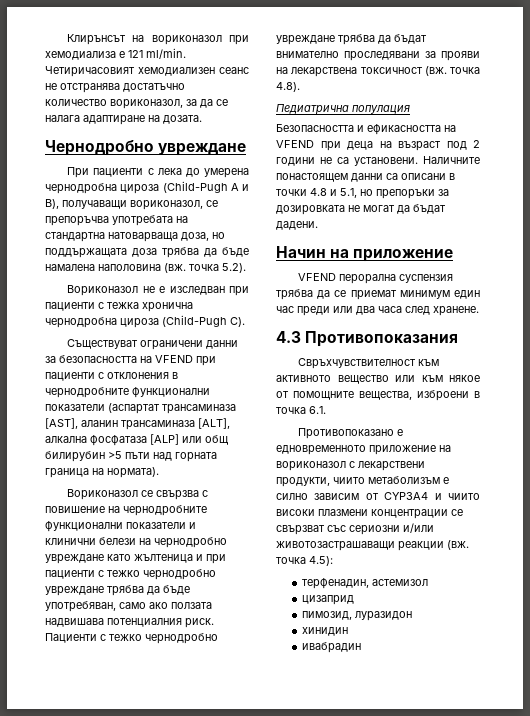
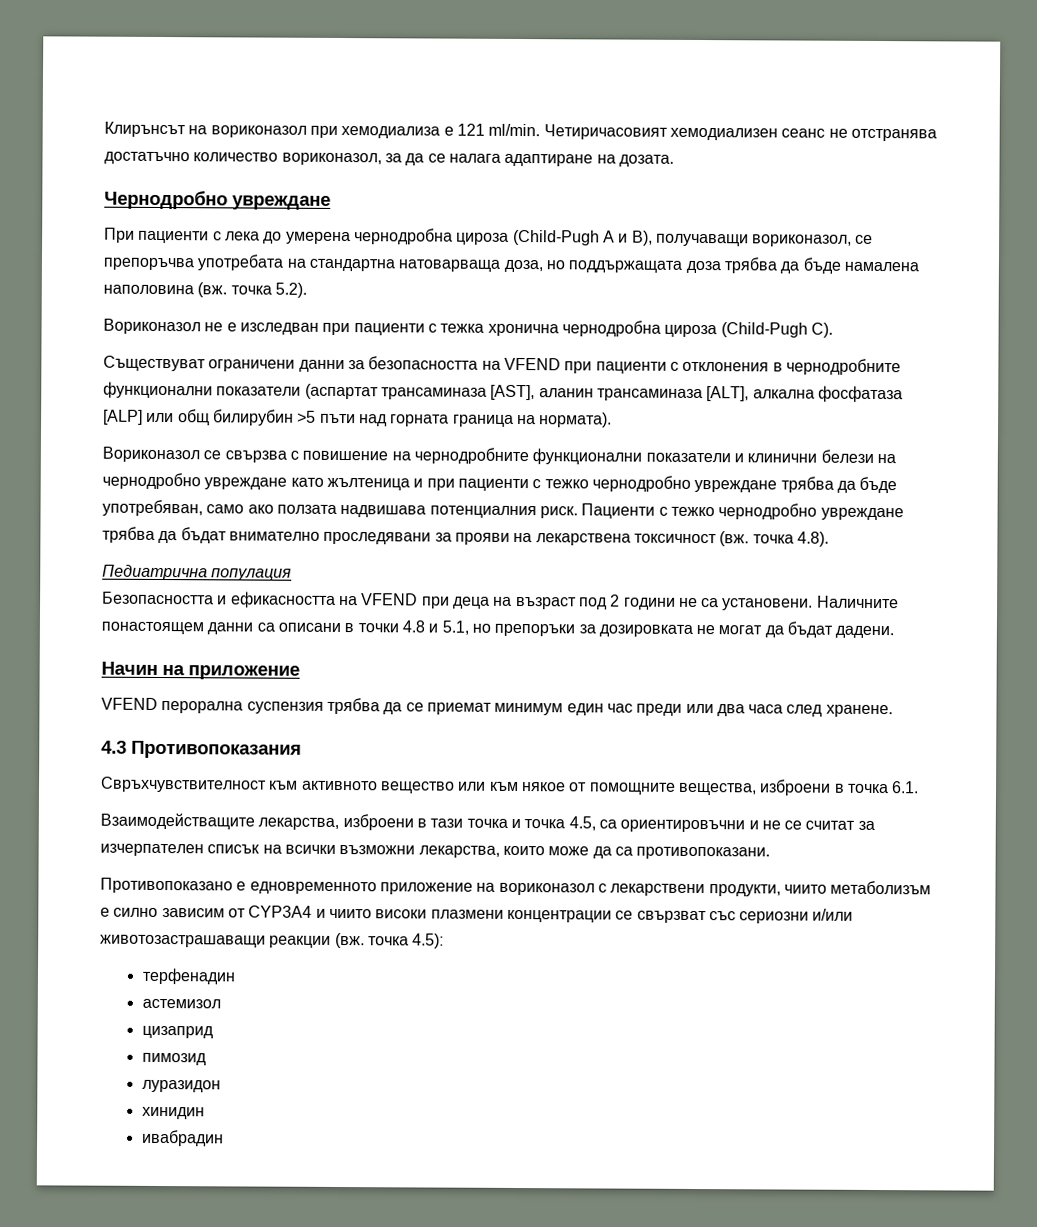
(326, 410) none -> [100,812,875,833] [100,843,771,860] // Взаимодействащите лекарства, изброени в тази точка и точка 4.5, са ориентировъчни и не се считат за изчерпателен списък на всички възможни лекарства, които може да са противопоказани.
[301,578,369,589] терфенадин, -> [141,967,236,985] терфенадин //
[301,611,352,620] пимозид, -> [141,1052,207,1066] пимозид //

